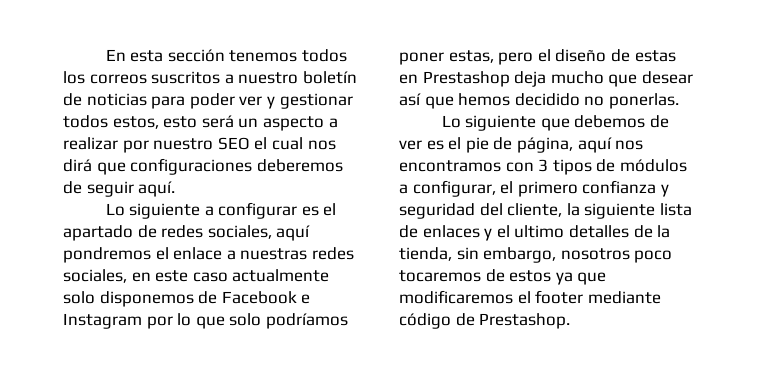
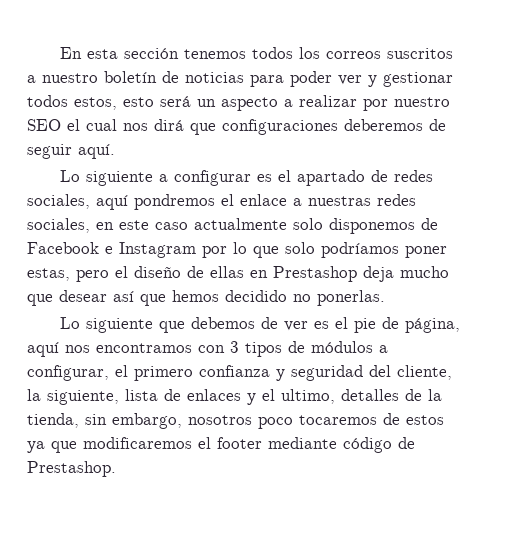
[634,50,676,62] estas -> [210,266,244,278] ellas
[584,203,656,219] siguiente -> [47,390,119,405] siguiente,
[514,225,565,238] ultimo -> [281,389,335,404] ultimo,

